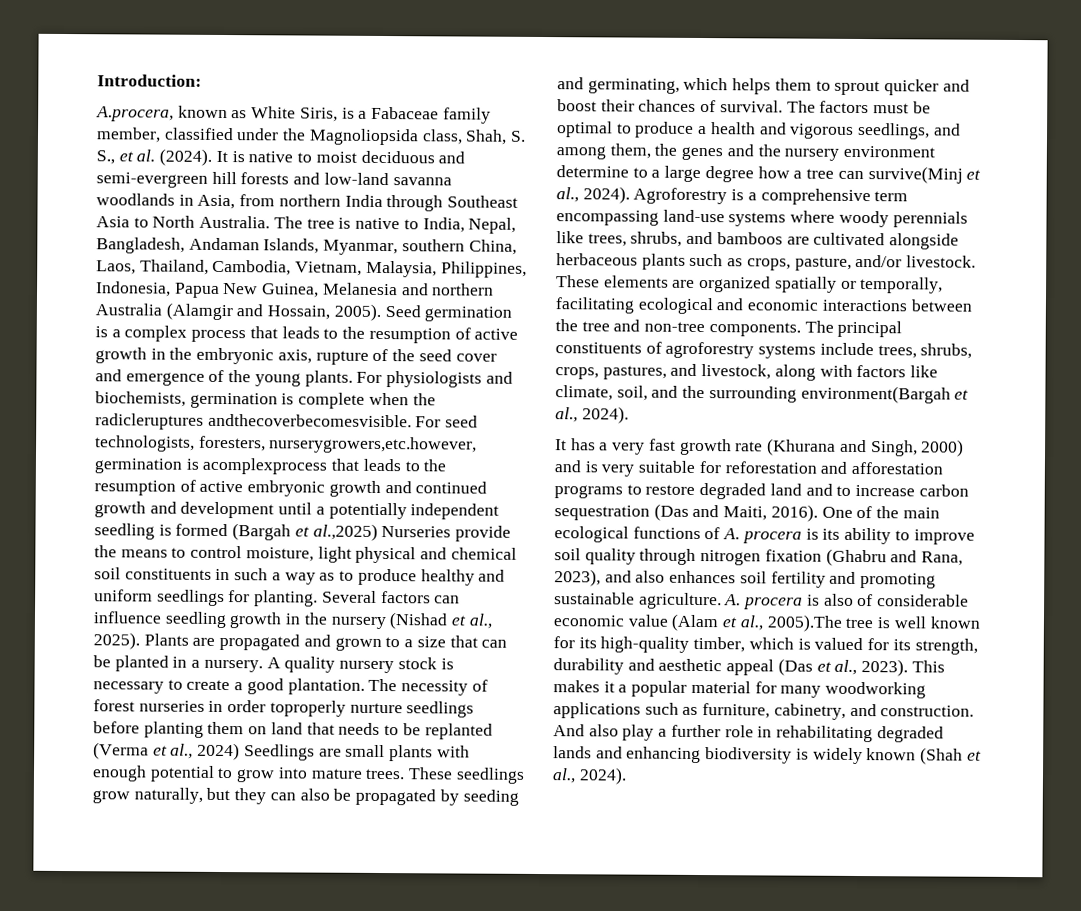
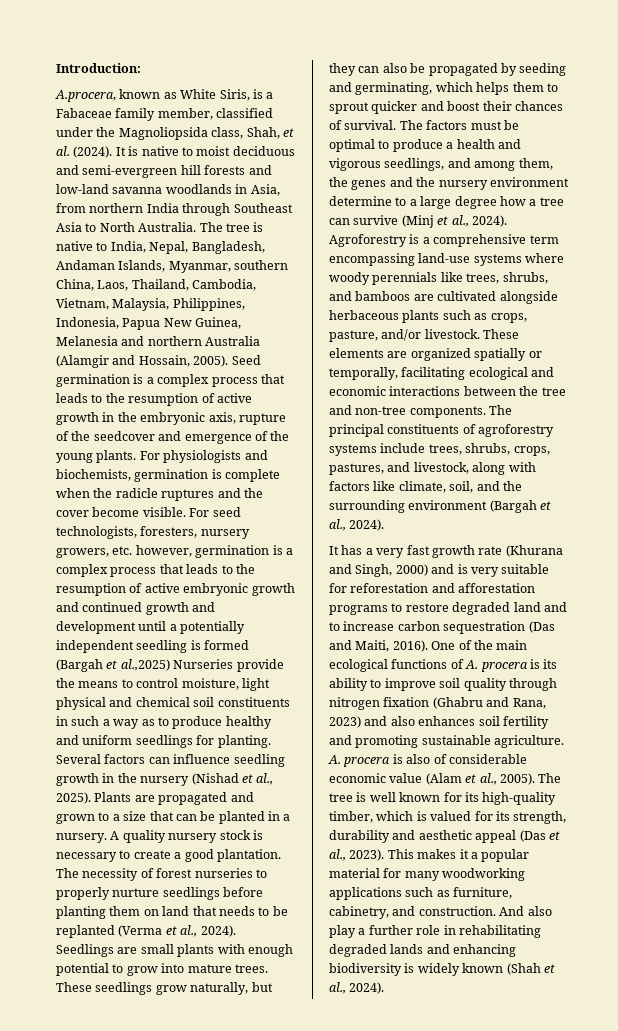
[510,130,527,142] [96,150,115,165] S. S., -> (280, 133) none
[418,349,497,362] seed cover -> [93,431,155,441] seedcover
[95,413,479,430] [95,435,478,454] [94,457,328,475] radicleruptures andthecoverbecomesvisible. For seed technologists, foresters, nurserygrowers,etc.however, germination is acomplexprocess -> [115,488,263,501] [56,507,241,517] [56,526,250,539] [56,545,293,558] [56,564,157,577] radicle ruptures and the cover become visible. For seed technologists, foresters, nursery growers, etc. however, germination is a complex process
[208,700,346,717] in order toproperly -> [255,869,267,878] [56,887,110,900] to properly
[197,742,241,761] 2024) -> [200,925,236,937] 2024).
[867,166,963,184] survive(Minj -> [353,215,434,228] survive (Minj
[800,385,951,404] environment(Bargah -> [408,500,537,513] environment (Bargah
[554,569,601,587] 2023), -> [329,716,361,728] 2023)
[766,614,843,632] 2005).The -> [499,773,562,785] 2005). The

